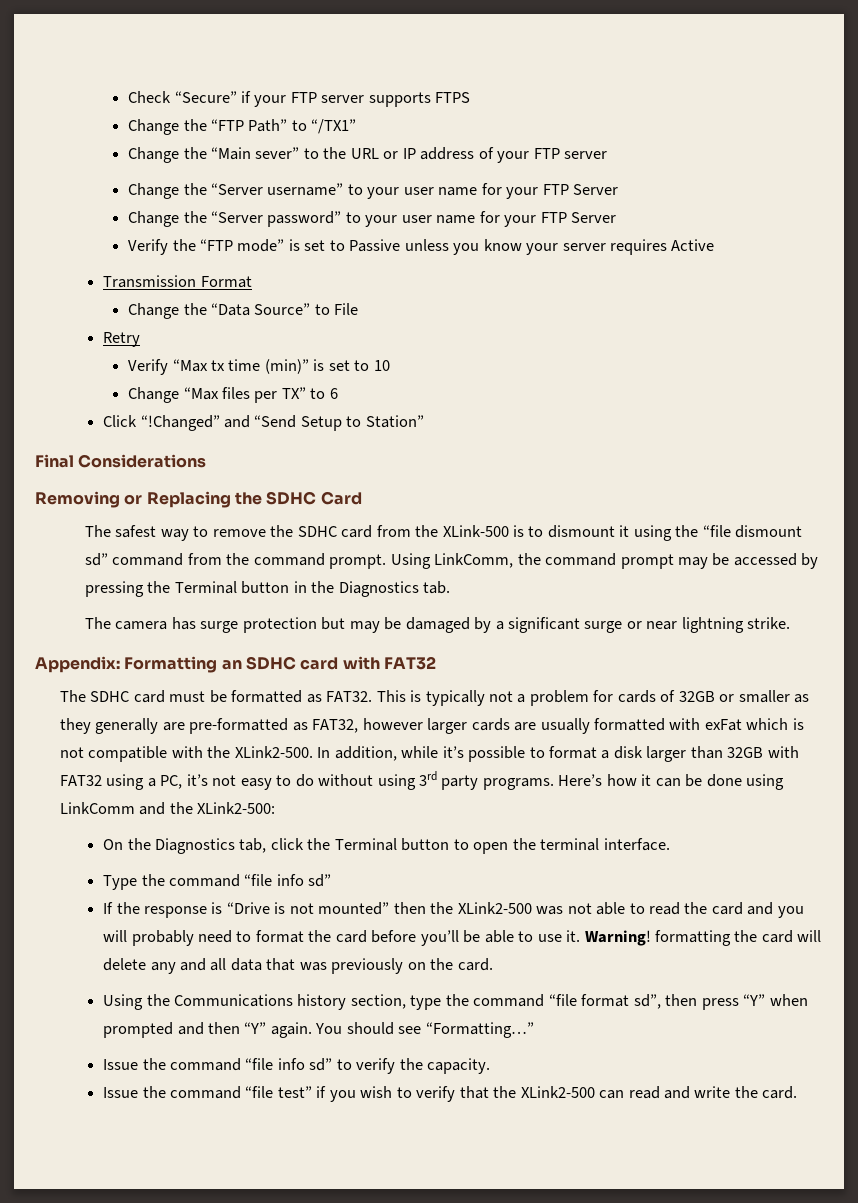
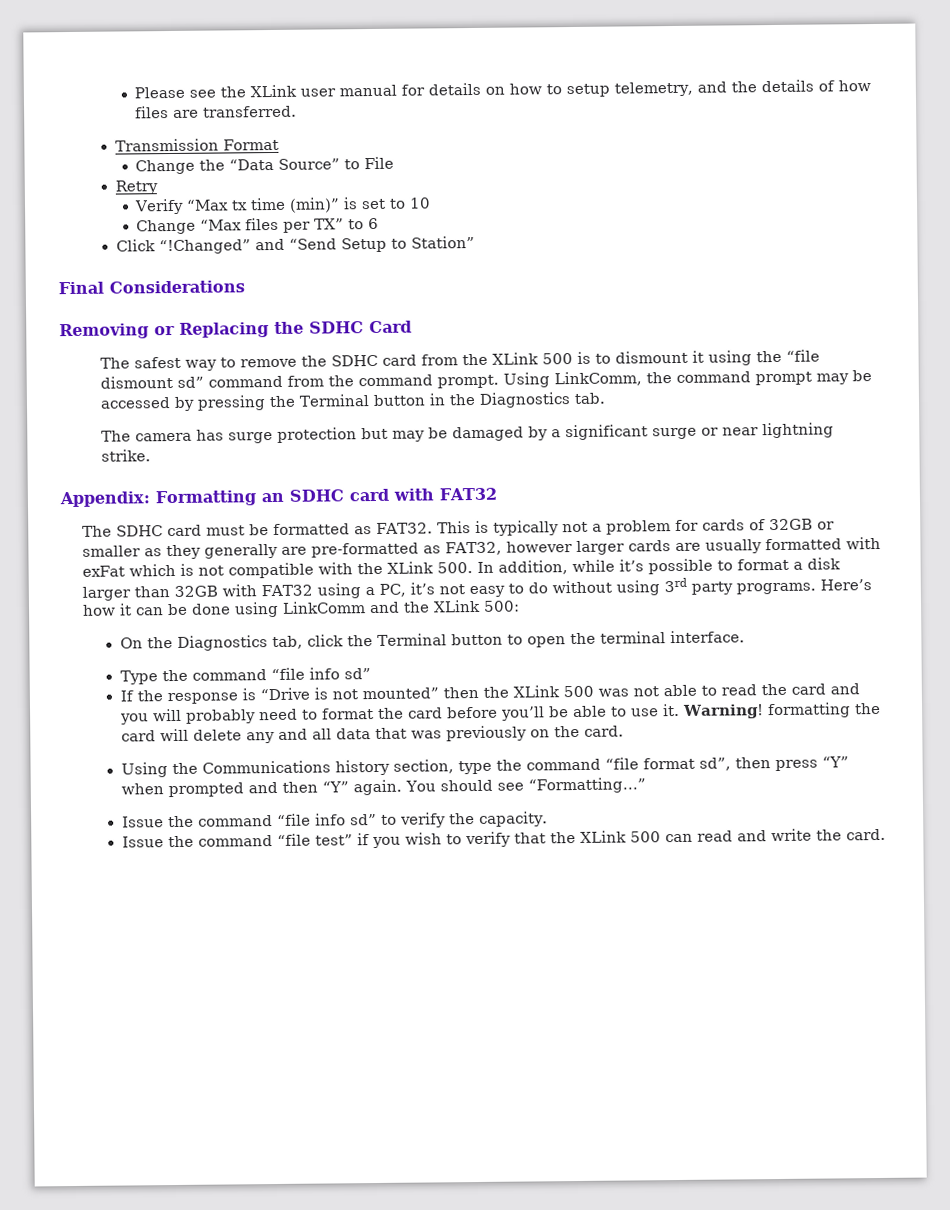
[128,91,471,107] [128,119,357,135] [128,147,608,163] [128,183,619,199] [128,211,617,227] [128,239,715,255] Check “Secure” if your FTP server supports FTPS // Change the “FTP Path” to “/TX1” // Change the “Main sever” to the URL or IP address of your FTP server // Change the “Server username” to your user name for your FTP Server // Change the “Server password” to your user name for your FTP Server // Verify the “FTP mode” is set to Passive unless you know your server requires Active -> [134,79,872,99] [135,105,298,119] Please see the XLink user manual for details on how to setup telemetry, and the details of how files are transferred.
[442,525,509,537] XLink-500 -> [492,352,574,365] XLink 500
[234,746,313,758] XLink2-500. -> [386,561,473,574] XLink 500.
[197,802,276,814] XLink2-500: -> [432,599,520,613] XLink 500:
[457,902,532,914] XLink2-500 -> [512,685,594,698] XLink 500
[520,1086,595,1098] XLink2-500 -> [579,830,661,843] XLink 500

